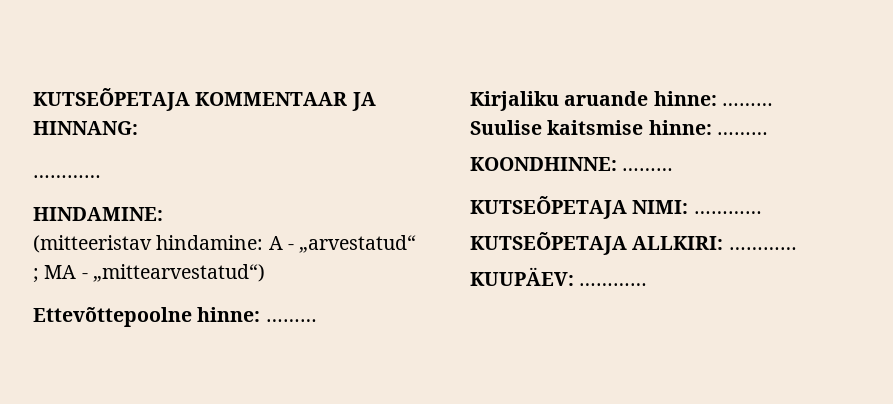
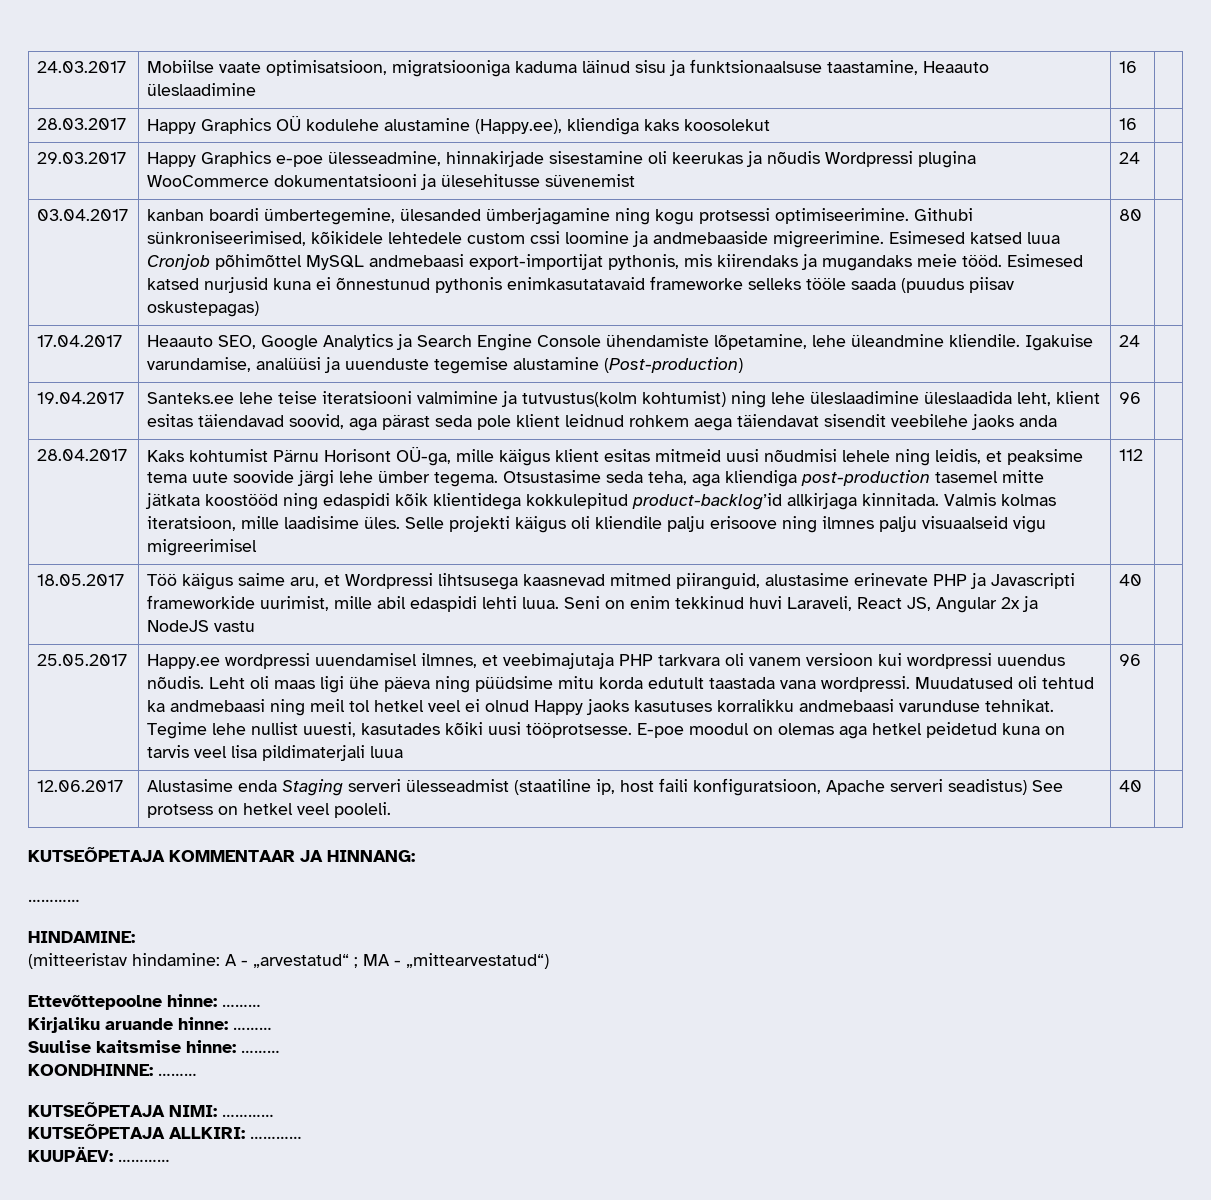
(33, 99) none -> [37,61,127,73] [147,59,990,77] [147,83,257,96] [1119,61,1138,73] [37,118,127,130] [147,115,771,135] [1119,118,1138,130] [37,152,127,164] [147,151,977,168] [147,174,636,190] [1119,152,1141,164] [37,209,129,221] [147,208,974,225] [147,231,1061,248] [147,254,1084,271] [147,276,1015,293] [147,301,260,317] [1119,209,1143,221] [37,335,123,347] [147,334,1094,351] [147,357,744,374] [1119,335,1141,347] [37,392,125,404] [147,391,1101,408] [147,414,1058,431] [1119,392,1142,404] [37,449,128,461] [147,446,1084,466] [147,470,1045,487] [145,493,1057,510] [147,516,1047,533] [147,539,258,556] [1119,449,1144,461] [37,574,125,586] [147,573,1076,590] [147,595,1039,613] [147,620,256,632] [1119,574,1143,586] [37,654,128,666] [147,653,1066,669] [147,676,1095,693] [147,699,1055,716] [147,722,1066,739] [147,745,404,761] [1119,654,1142,666] [37,780,124,792] [147,778,1064,796] [147,802,392,818] [1119,780,1143,792] 24.03.2017 | Mobiilse vaate optimisatsioon, migratsiooniga kaduma läinud sisu ja funktsionaalsuse taastamine, Heaauto üleslaadimine | 16 | // 28.03.2017 | Happy Graphics OÜ kodulehe alustamine (Happy.ee), kliendiga kaks koosolekut | 16 | // 29.03.2017 | Happy Graphics e-poe ülesseadmine, hinnakirjade sisestamine oli keerukas ja nõudis Wordpressi plugina WooCommerce dokumentatsiooni ja ülesehitusse süvenemist | 24 | // 03.04.2017 | kanban boardi ümbertegemine, ülesanded ümberjagamine ning kogu protsessi optimiseerimine. Githubi sünkroniseerimised, kõikidele lehtedele custom cssi loomine ja andmebaaside migreerimine. Esimesed katsed luua Cronjob põhimõttel MySQL andmebaasi export-importijat pythonis, mis kiirendaks ja mugandaks meie tööd. Esimesed katsed nurjusid kuna ei õnnestunud pythonis enimkasutatavaid frameworke selleks tööle saada (puudus piisav oskustepagas) | 80 | // 17.04.2017 | Heaauto SEO, Google Analytics ja Search Engine Console ühendamiste lõpetamine, lehe üleandmine kliendile. Igakuise varundamise, analüüsi ja uuenduste tegemise alustamine (Post-production) | 24 | // 19.04.2017 | Santeks.ee lehe teise iteratsiooni valmimine ja tutvustus(kolm kohtumist) ning lehe üleslaadimine üleslaadida leht, klient esitas täiendavad soovid, aga pärast seda pole klient leidnud rohkem aega täiendavat sisendit veebilehe jaoks anda | 96 | // 28.04.2017 | Kaks kohtumist Pärnu Horisont OÜ-ga, mille käigus klient esitas mitmeid uusi nõudmisi lehele ning leidis, et peaksime tema uute soovide järgi lehe ümber tegema. Otsustasime seda teha, aga kliendiga post-production tasemel mitte jätkata koostööd ning edaspidi kõik klientidega kokkulepitud product-backlog’id allkirjaga kinnitada. Valmis kolmas iteratsioon, mille laadisime üles. Selle projekti käigus oli kliendile palju erisoove ning ilmnes palju visuaalseid vigu migreerimisel | 112 | // 18.05.2017 | Töö käigus saime aru, et Wordpressi lihtsusega kaasnevad mitmed piiranguid, alustasime erinevate PHP ja Javascripti frameworkide uurimist, mille abil edaspidi lehti luua. Seni on enim tekkinud huvi Laraveli, React JS, Angular 2x ja NodeJS vastu | 40 | // 25.05.2017 | Happy.ee wordpressi uuendamisel ilmnes, et veebimajutaja PHP tarkvara oli vanem versioon kui wordpressi uuendus nõudis. Leht oli maas ligi ühe päeva ning püüdsime mitu korda edutult taastada vana wordpressi. Muudatused oli tehtud ka andmebaasi ning meil tol hetkel veel ei olnud Happy jaoks kasutuses korralikku andmebaasi varunduse tehnikat. Tegime lehe nullist uuesti, kasutades kõiki uusi tööprotsesse. E-poe moodul on olemas aga hetkel peidetud kuna on tarvis veel lisa pildimaterjali luua | 96 | // 12.06.2017 | Alustasime enda Staging serveri ülesseadmist (staatiline ip, host faili konfiguratsioon, Apache serveri seadistus) See protsess on hetkel veel pooleli. | 40 | //

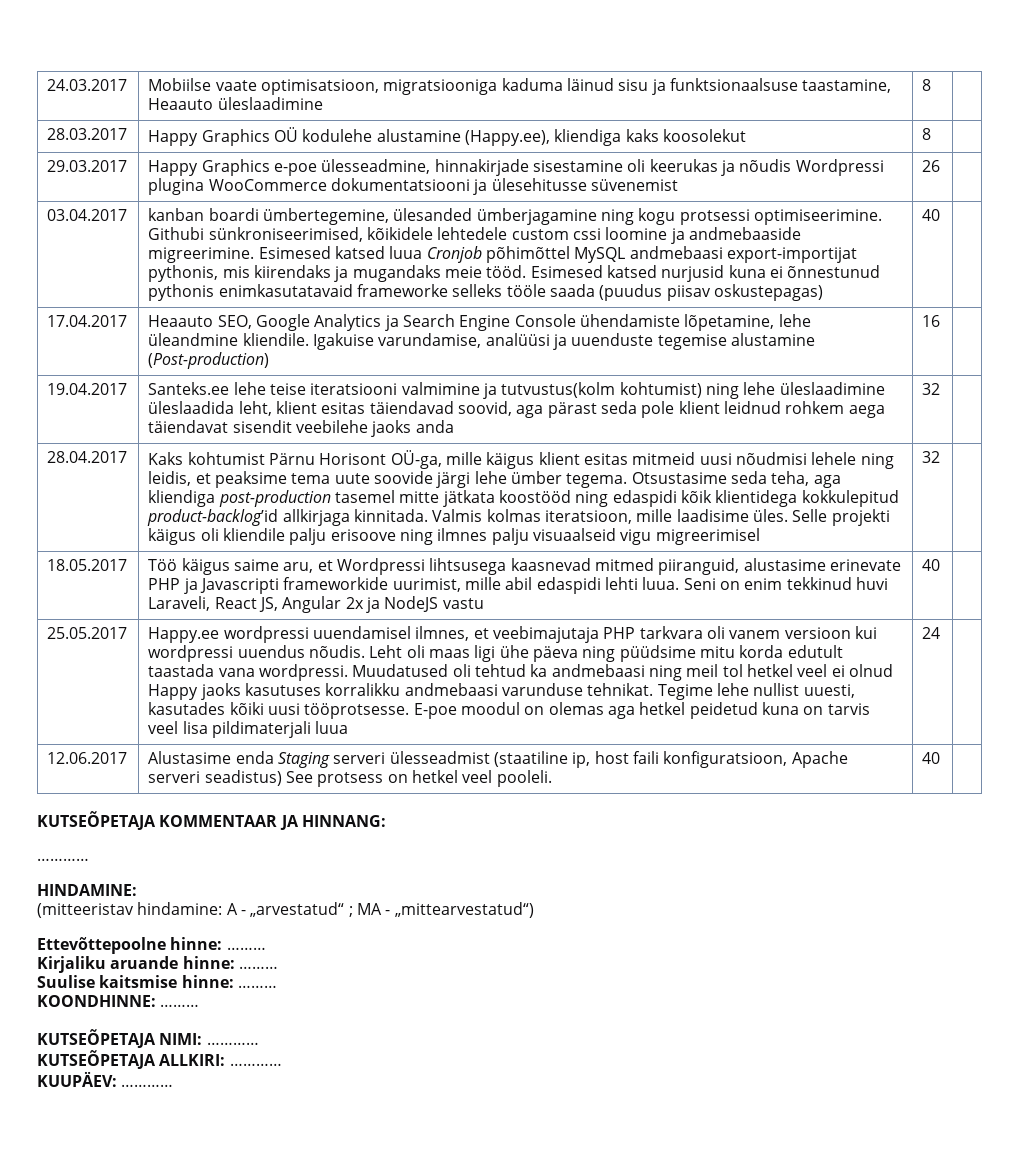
[1119,61,1138,73] 16 -> [922,79,932,91] 8
[1119,118,1138,130] 16 -> [922,128,932,140] 8
[1119,152,1141,164] 24 -> [922,160,941,172] 26
[1119,209,1143,221] 80 -> [922,209,941,221] 40
[1119,335,1141,347] 24 -> [922,315,941,327] 16
[1119,392,1142,404] 96 -> [922,383,941,395] 32
[1119,449,1144,461] 112 -> [922,451,941,463] 32
[1119,654,1142,666] 96 -> [922,627,941,639] 24

